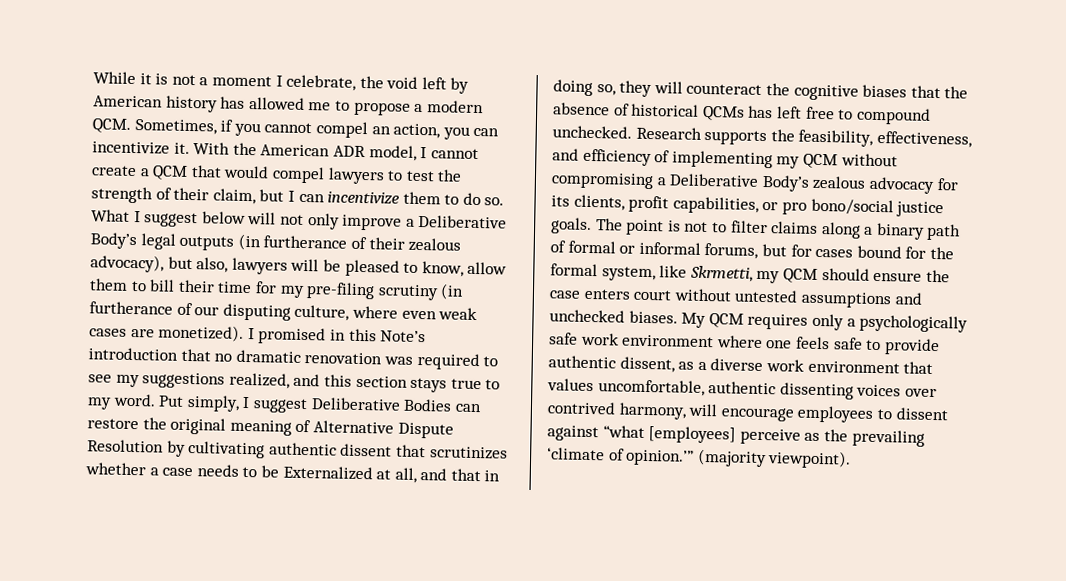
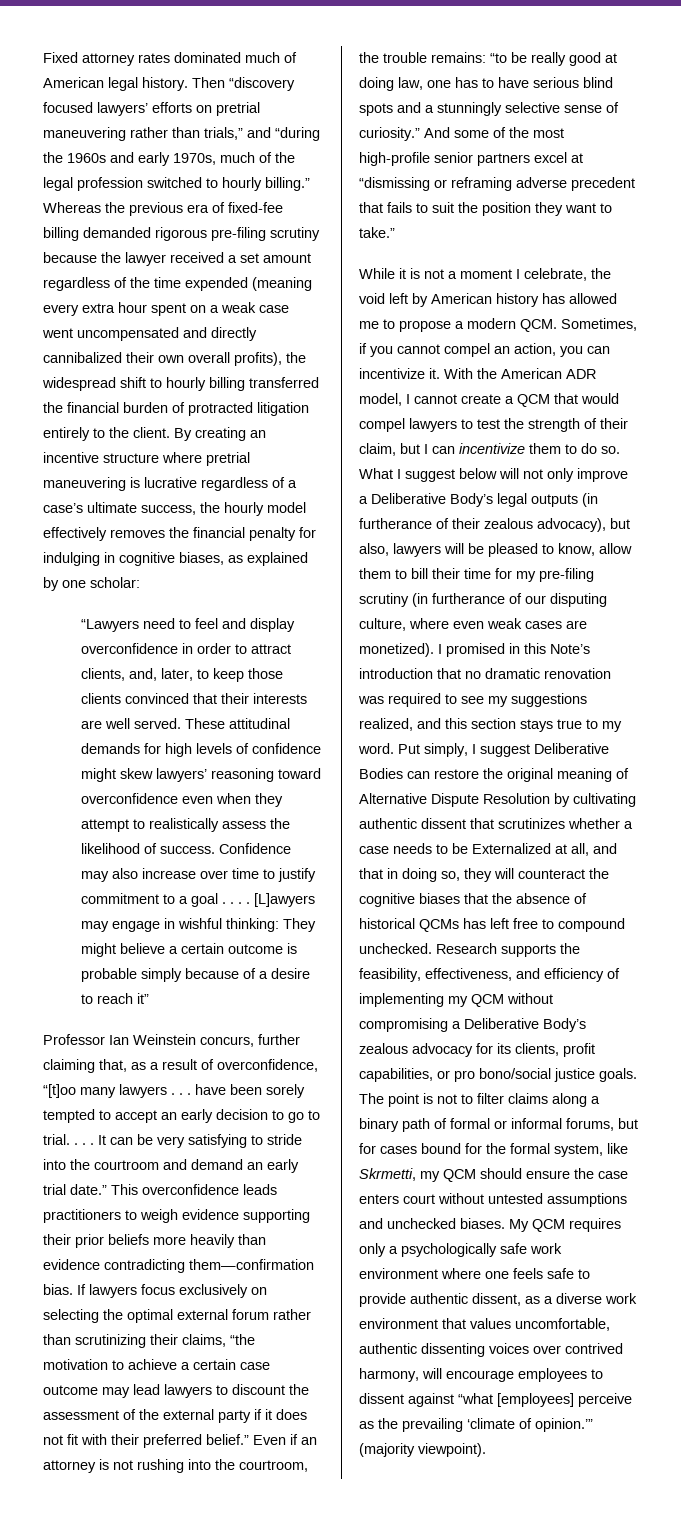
(93, 78) none -> [43,52,297,66] [43,77,295,91] [43,102,260,116] [43,127,320,141] [43,152,295,166] [43,177,310,191] [43,202,283,216] [43,227,320,241] [43,252,311,266] [43,277,312,291] [43,302,289,316] [42,327,257,341] [43,352,306,366] [42,377,319,391] [43,402,309,416] [43,427,266,441] [43,452,250,466] [43,477,297,491] [43,502,306,516] [43,527,316,541] [43,552,308,566] [43,577,140,591] [81,618,296,632] [81,643,292,654] [81,668,284,682] [81,693,308,704] [81,718,291,729] [81,743,322,757] [81,768,322,782] [81,793,284,807] [81,818,291,832] [81,843,292,854] [81,868,317,882] [81,893,316,907] [81,918,317,932] [81,943,298,957] [81,968,311,982] [81,993,150,1004] [43,1034,300,1047] [43,1059,318,1073] [43,1084,305,1098] [43,1109,320,1123] [43,1134,302,1148] [43,1159,299,1173] [43,1184,277,1195] [43,1209,310,1223] [43,1234,266,1248] [43,1259,314,1273] [43,1284,267,1298] [43,1309,311,1323] [43,1334,255,1348] [43,1359,270,1370] [43,1384,309,1398] [43,1409,307,1423] [43,1434,317,1448] [43,1459,308,1473] [359,52,617,66] [359,77,613,91] [359,102,619,116] [359,127,564,141] [359,152,583,166] [359,177,635,191] [359,202,612,216] [359,227,395,238] Fixed attorney rates dominated much of American legal history. Then “discovery focused lawyers’ efforts on pretrial maneuvering rather than trials,” and “during the 1960s and early 1970s, much of the legal profession switched to hourly billing.” Whereas the previous era of fixed-fee billing demanded rigorous pre-filing scrutiny because the lawyer received a set amount regardless of the time expended (meaning every extra hour spent on a weak case went uncompensated and directly cannibalized their own overall profits), the widespread shift to hourly billing transferred the financial burden of protracted litigation entirely to the client. By creating an incentive structure where pretrial maneuvering is lucrative regardless of a case’s ultimate success, the hourly model effectively removes the financial penalty for indulging in cognitive biases, as explained by one scholar: // “Lawyers need to feel and display overconfidence in order to attract clients, and, later, to keep those clients convinced that their interests are well served. These attitudinal demands for high levels of confidence might skew lawyers’ reasoning toward overconfidence even when they attempt to realistically assess the likelihood of success. Confidence may also increase over time to justify commitment to a goal . . . . [L]awyers may engage in wishful thinking: They might believe a certain outcome is probable simply because of a desire to reach it” // Professor Ian Weinstein concurs, further claiming that, as a result of overconfidence, “[t]oo many lawyers . . . have been sorely tempted to accept an early decision to go to trial. . . . It can be very satisfying to stride into the courtroom and demand an early trial date.” This overconfidence leads practitioners to weigh evidence supporting their prior beliefs more heavily than evidence contradicting them—confirmation bias. If lawyers focus exclusively on selecting the optimal external forum rather than scrutinizing their claims, “the motivation to achieve a certain case outcome may lead lawyers to discount the assessment of the external party if it does not fit with their preferred belief.” Even if an attorney is not rushing into the courtroom, the trouble remains: “to be really good at doing law, one has to have serious blind spots and a stunningly selective sense of curiosity.” And some of the most high-profile senior partners excel at “dismissing or reframing adverse precedent that fails to suit the position they want to take.” //

